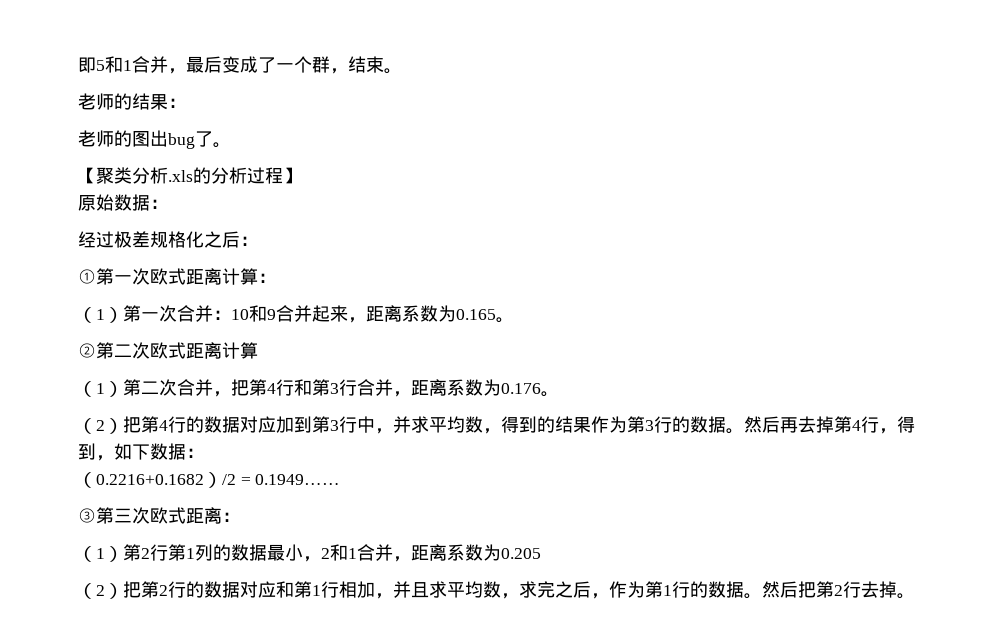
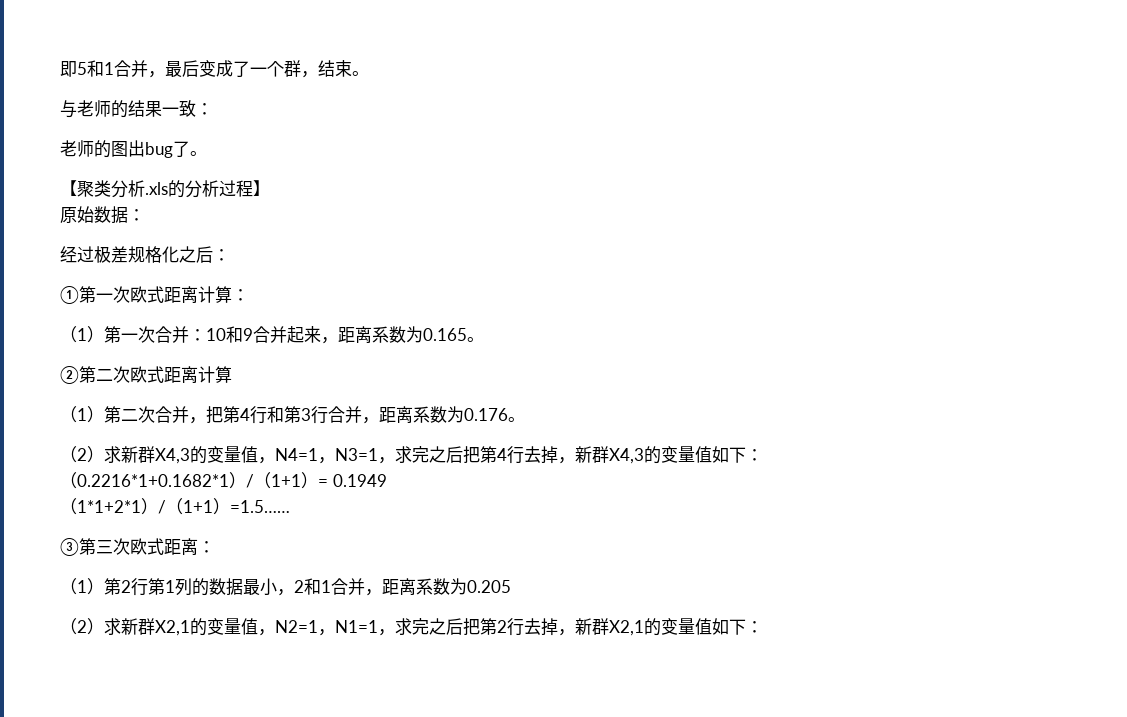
(402, 71) none -> [60,100,77,118] 与
(168, 102) none -> [162,100,196,117] 一致
[123,416,915,434] [78,443,204,461] [78,472,341,488] 把第4行的数据对应加到第3行中，并求平均数，得到的结果作为第3行的数据。然后再去掉第4行，得到，如下数据： // （0.2216+0.1682）/2 = 0.1949…… -> [104,446,763,464] [60,472,387,489] [60,498,290,515] 求新群X4,3的变量值，N4=1，N3=1，求完之后把第4行去掉，新群X4,3的变量值如下： // （0.2216*1+0.1682*1）/（1+1）= 0.1949 // （1*1+2*1）/（1+1）=1.5……
[123,581,915,599] 把第2行的数据对应和第1行相加，并且求平均数，求完之后，作为第1行的数据。然后把第2行去掉。 -> [104,618,763,636] 求新群X2,1的变量值，N2=1，N1=1，求完之后把第2行去掉，新群X2,1的变量值如下：

